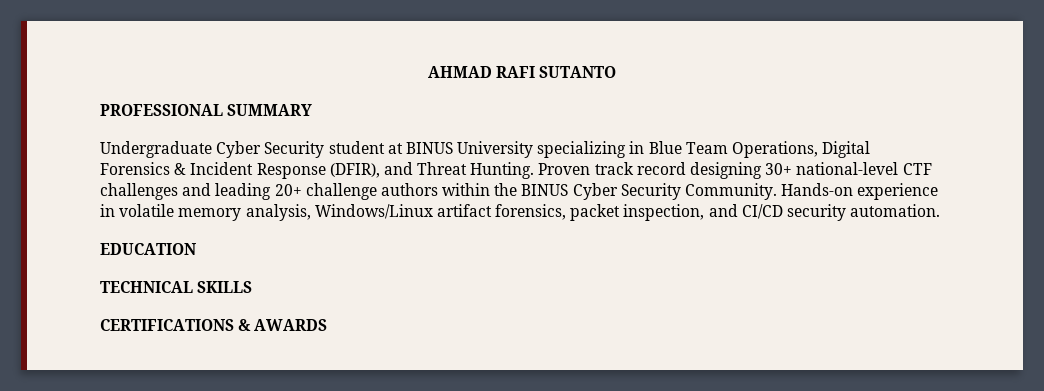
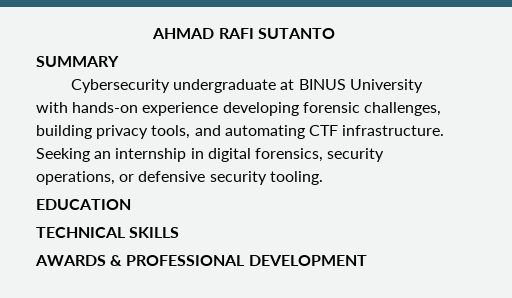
[100,104,223,116] PROFESSIONAL -> (335, 33) none
[100,141,871,158] [100,162,932,179] [100,183,939,200] [100,204,941,221] Undergraduate Cyber Security student at BINUS University specializing in Blue Team Operations, Digital Forensics & Incident Response (DFIR), and Threat Hunting. Proven track record designing 30+ national-level CTF challenges and leading 20+ challenge authors within the BINUS Cyber Security Community. Hands-on experience in volatile memory analysis, Windows/Linux artifact forensics, packet inspection, and CI/CD security automation. -> [71,79,423,93] [36,102,441,116] [36,125,445,139] [36,148,385,162] [36,171,323,185] Cybersecurity undergraduate at BINUS University with hands-on experience developing forensic challenges, building privacy tools, and automating CTF infrastructure. Seeking an internship in digital forensics, security operations, or defensive security tooling.
[100,319,328,331] CERTIFICATIONS & AWARDS -> [35,255,367,266] AWARDS & PROFESSIONAL DEVELOPMENT

